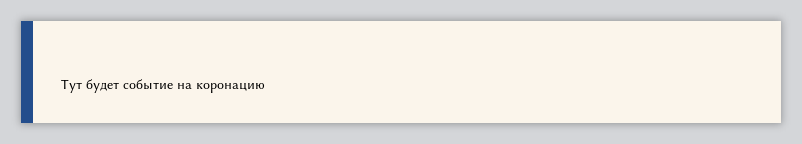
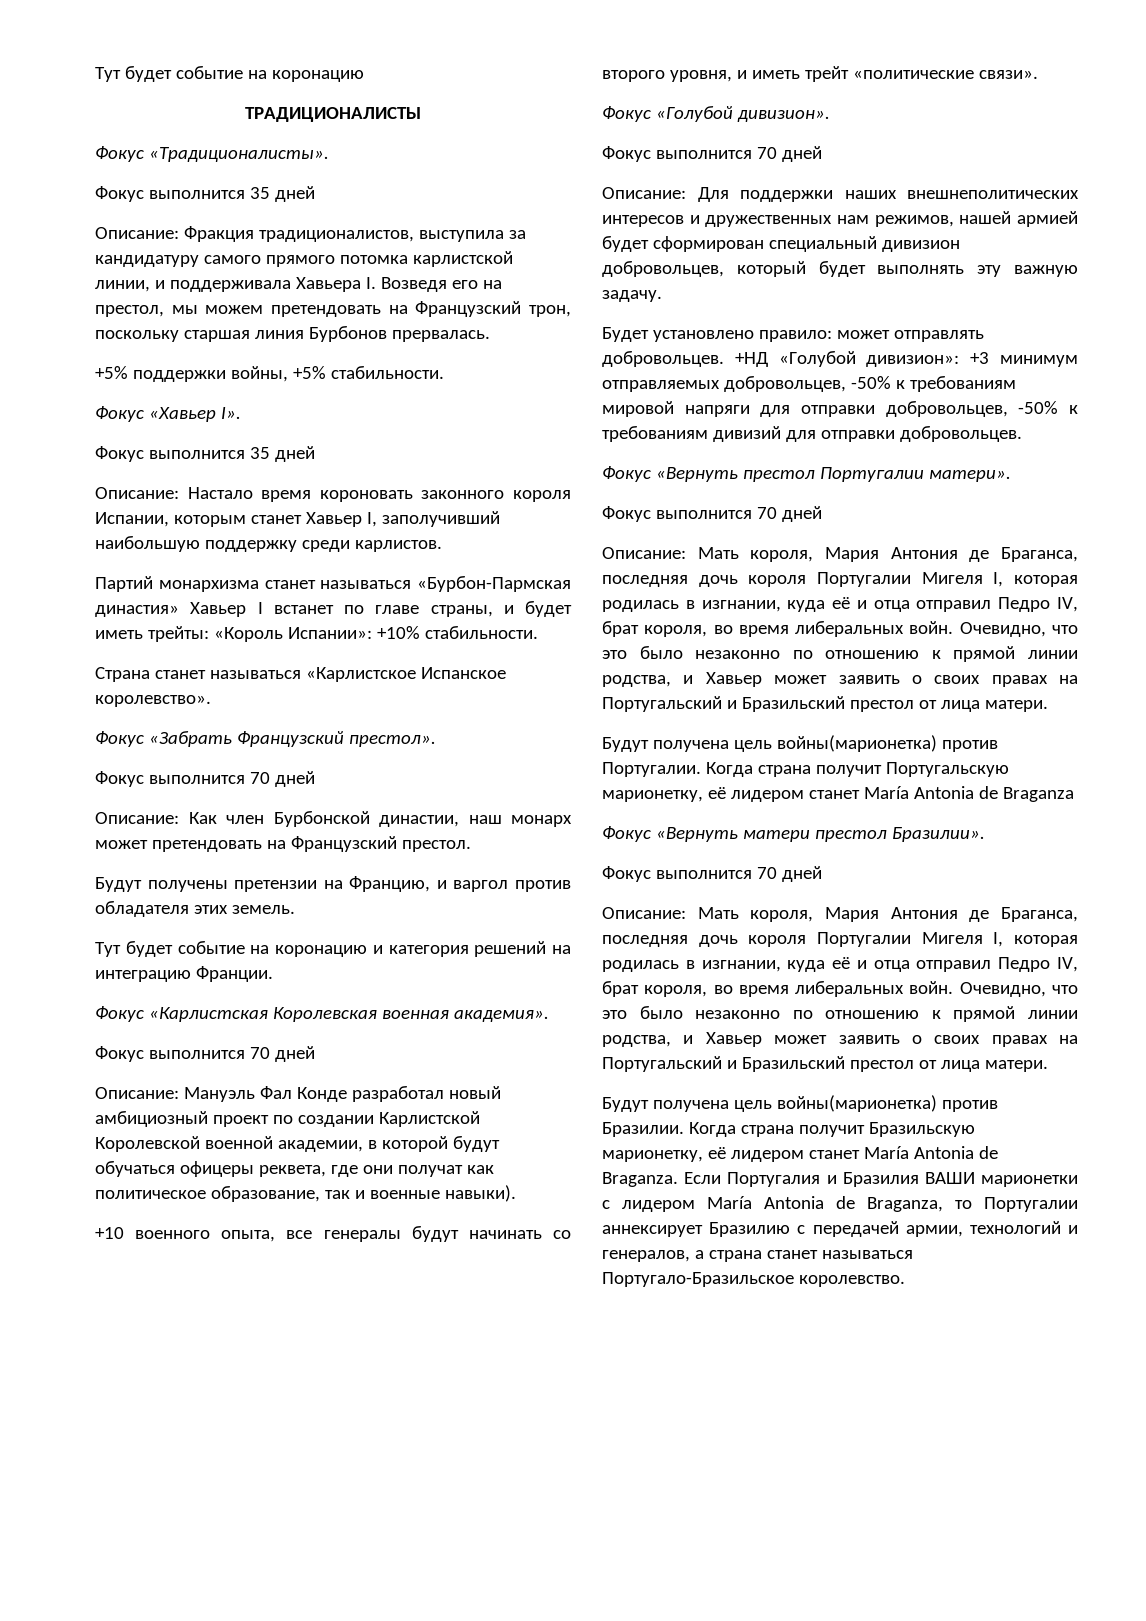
[61,79,265,93] Тут будет событие на коронацию -> [95,66,364,82] [245,107,421,122] [95,146,329,162] [95,186,315,202] [95,226,526,242] [95,251,513,267] [95,277,502,292] [95,301,571,317] [95,326,490,342] [95,366,444,382] [95,406,241,422] [95,446,315,462] [95,487,571,502] [95,511,500,527] [95,536,442,552] [95,576,571,592] [95,601,572,617] [95,626,538,642] [95,667,506,682] [95,695,211,707] [95,731,436,747] [95,771,315,787] [95,811,572,827] [95,836,471,852] [95,876,571,892] [95,901,295,917] [95,941,571,957] [95,966,273,982] [95,1006,549,1022] [95,1046,315,1062] [95,1086,501,1102] [95,1111,480,1127] [95,1136,500,1152] [95,1161,494,1177] [95,1185,516,1202] [95,1226,571,1242] [602,66,1038,82] [602,106,830,122] [602,146,822,162] [602,187,1079,202] [602,211,1078,227] [602,236,960,252] [602,261,1078,277] [602,290,662,302] [602,327,984,342] [602,351,1078,367] [602,376,1016,392] [602,401,1078,417] [602,426,1022,442] [602,466,1011,482] [602,506,822,522] [602,547,1078,562] [602,572,1078,587] [602,597,1078,612] [602,621,1078,637] [602,646,1078,662] [602,672,1078,687] [602,696,1048,712] [602,735,998,752] [602,762,1009,777] [602,786,1074,802] [602,826,985,842] [602,866,822,882] [602,907,1078,922] [602,932,1078,947] [602,957,1078,972] [602,981,1078,997] [602,1006,1078,1022] [602,1032,1078,1047] [602,1056,1048,1072] [602,1095,998,1112] [602,1122,975,1137] [602,1146,998,1162] [602,1172,1078,1187] [602,1196,1078,1212] [602,1221,1078,1237] [602,1250,913,1262] [602,1272,905,1287] Тут будет событие на коронацию // ТРАДИЦИОНАЛИСТЫ // Фокус «Традиционалисты». // Фокус выполнится 35 дней // Описание: Фракция традиционалистов, выступила за кандидатуру самого прямого потомка карлистской линии, и поддерживала Хавьера I. Возведя его на престол, мы можем претендовать на Французский трон, поскольку старшая линия Бурбонов прервалась. // +5% поддержки войны, +5% стабильности. // Фокус «Хавьер I». // Фокус выполнится 35 дней // Описание: Настало время короновать законного короля Испании, которым станет Хавьер I, заполучивший наибольшую поддержку среди карлистов. // Партий монархизма станет называться «Бурбон-Пармская династия» Хавьер I встанет по главе страны, и будет иметь трейты: «Король Испании»: +10% стабильности. // Страна станет называться «Карлистское Испанское королевство». // Фокус «Забрать Французский престол». // Фокус выполнится 70 дней // Описание: Как член Бурбонской династии, наш монарх может претендовать на Французский престол. // Будут получены претензии на Францию, и варгол против обладателя этих земель. // Тут будет событие на коронацию и категория решений на интеграцию Франции. // Фокус «Карлистская Королевская военная академия». // Фокус выполнится 70 дней // Описание: Мануэль Фал Конде разработал новый амбициозный проект по создании Карлистской Королевской военной академии, в которой будут обучаться офицеры реквета, где они получат как политическое образование, так и военные навыки). // +10 военного опыта, все генералы будут начинать со второго уровня, и иметь трейт «политические связи». // Фокус «Голубой дивизион». // Фокус выполнится 70 дней // Описание: Для поддержки наших внешнеполитических интересов и дружественных нам режимов, нашей армией будет сформирован специальный дивизион добровольцев, который будет выполнять эту важную задачу. // Будет установлено правило: может отправлять добровольцев. +НД «Голубой дивизион»: +3 минимум отправляемых добровольцев, -50% к требованиям мировой напряги для отправки добровольцев, -50% к требованиям дивизий для отправки добровольцев. // Фокус «Вернуть престол Португалии матери». // Фокус выполнится 70 дней // Описание: Мать короля, Мария Антония де Браганса, последняя дочь короля Португалии Мигеля I, которая родилась в изгнании, куда её и отца отправил Педро IV, брат короля, во время либеральных войн. Очевидно, что это было незаконно по отношению к прямой линии родства, и Хавьер может заявить о своих правах на Португальский и Бразильский престол от лица матери. // Будут получена цель войны(марионетка) против Португалии. Когда страна получит Португальскую марионетку, её лидером станет María Antonia de Braganza // Фокус «Вернуть матери престол Бразилии». // Фокус выполнится 70 дней // Описание: Мать короля, Мария Антония де Браганса, последняя дочь короля Португалии Мигеля I, которая родилась в изгнании, куда её и отца отправил Педро IV, брат короля, во время либеральных войн. Очевидно, что это было незаконно по отношению к прямой линии родства, и Хавьер может заявить о своих правах на Португальский и Бразильский престол от лица матери. // Будут получена цель войны(марионетка) против Бразилии. Когда страна получит Бразильскую марионетку, её лидером станет María Antonia de Braganza. Если Португалия и Бразилия ВАШИ марионетки с лидером María Antonia de Braganza, то Португалии аннексирует Бразилию с передачей армии, технологий и генералов, а страна станет называться Португало-Бразильское королевство.

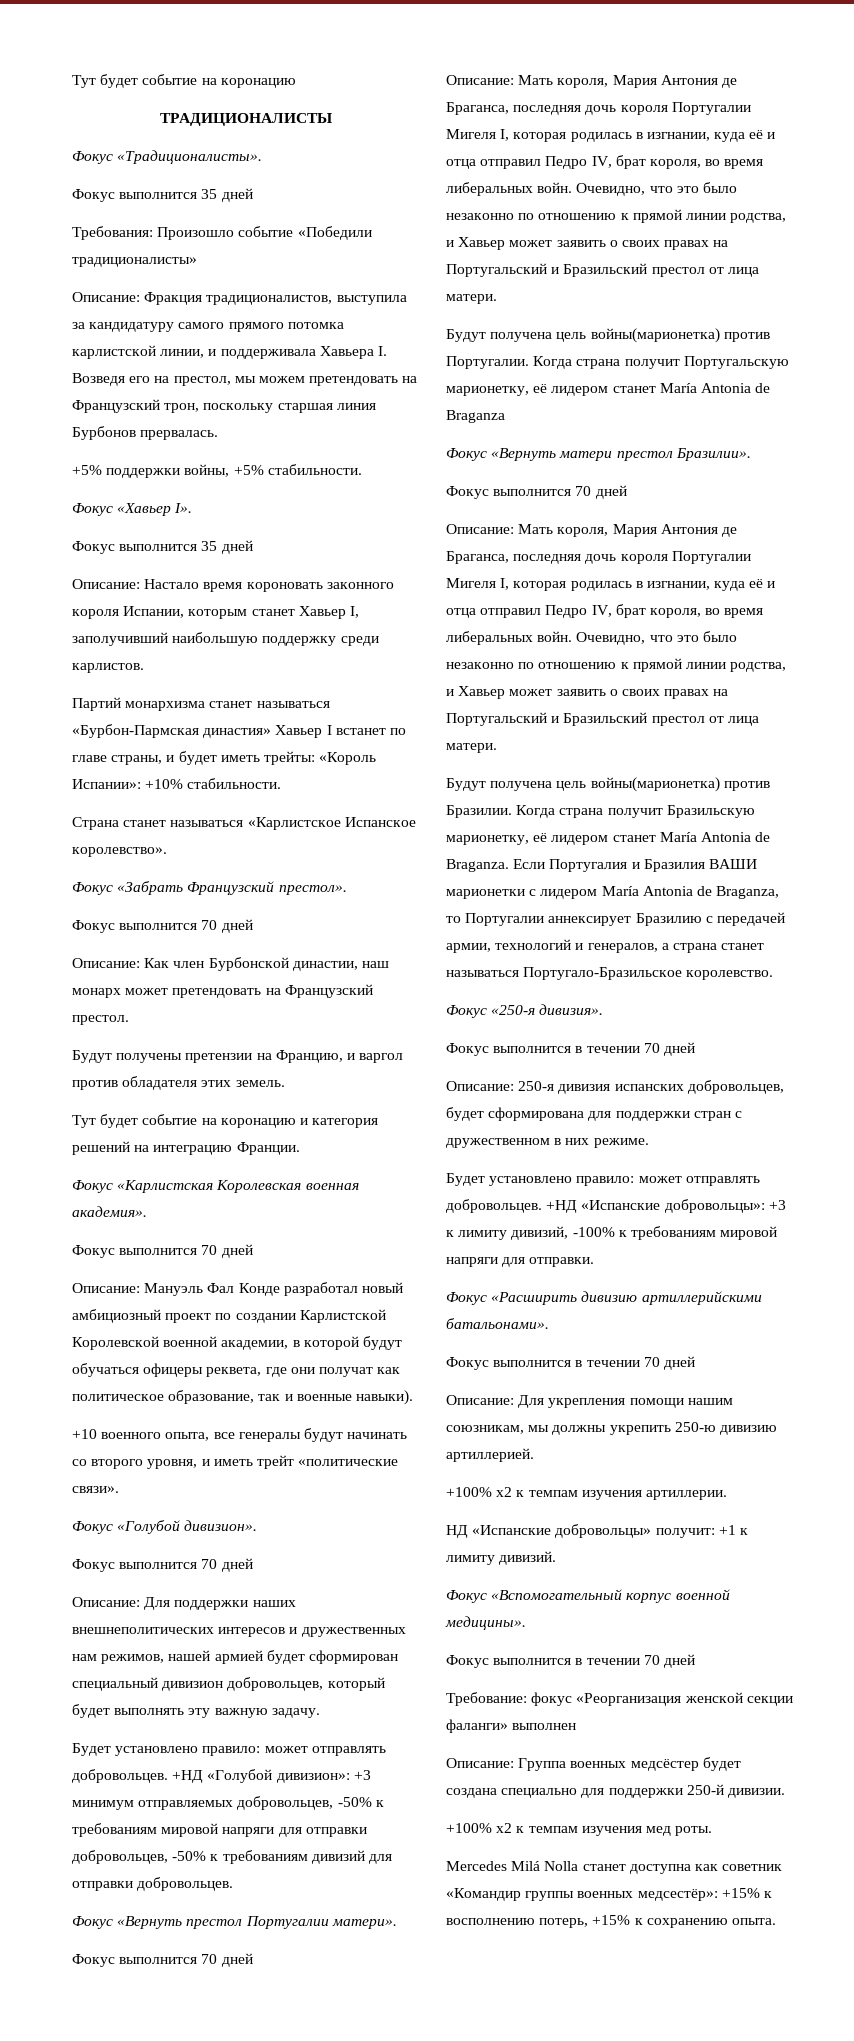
(315, 194) none -> [72,226,372,240] [72,257,197,267] // Требования: Произошло событие «Победили традиционалисты»
(905, 1281) none -> [446,1004,604,1018] [446,1042,695,1056] [446,1080,784,1094] [446,1107,742,1121] [446,1138,649,1148] [446,1173,760,1186] [446,1199,786,1213] [446,1226,778,1240] [446,1257,595,1267] [446,1291,762,1305] [446,1318,549,1329] [446,1356,695,1370] [446,1395,733,1408] [446,1422,777,1435] [446,1448,534,1462] [446,1487,727,1500] [446,1524,748,1538] [446,1551,557,1565] [446,1589,730,1603] [445,1616,526,1630] [446,1654,695,1668] [446,1692,793,1706] [446,1719,577,1733] [446,1757,741,1771] [446,1784,785,1798] [446,1823,713,1836] [446,1861,783,1874] [446,1888,772,1901] [446,1915,776,1928] // Фокус «250-я дивизия». // Фокус выполнится в течении 70 дней // Описание: 250-я дивизия испанских добровольцев, будет сформирована для поддержки стран с дружественном в них режиме. // Будет установлено правило: может отправлять добровольцев. +НД «Испанские добровольцы»: +3 к лимиту дивизий, -100% к требованиям мировой напряги для отправки. // Фокус «Расширить дивизию артиллерийскими батальонами». // Фокус выполнится в течении 70 дней // Описание: Для укрепления помощи нашим союзникам, мы должны укрепить 250-ю дивизию артиллерией. // +100% х2 к темпам изучения артиллерии. // НД «Испанские добровольцы» получит: +1 к лимиту дивизий. // Фокус «Вспомогательный корпус военной медицины». // Фокус выполнится в течении 70 дней // Требование: фокус «Реорганизация женской секции фаланги» выполнен // Описание: Группа военных медсёстер будет создана специально для поддержки 250-й дивизии. // +100% х2 к темпам изучения мед роты. // Mercedes Milá Nolla станет доступна как советник «Командир группы военных медсестёр»: +15% к восполнению потерь, +15% к сохранению опыта.

